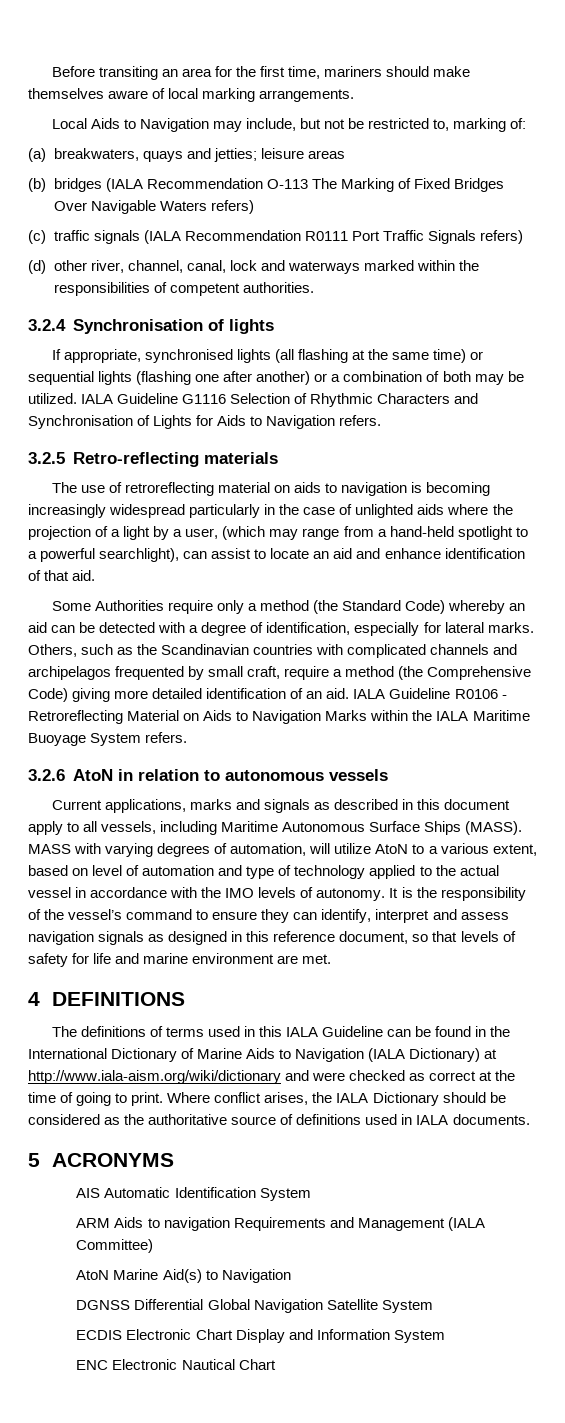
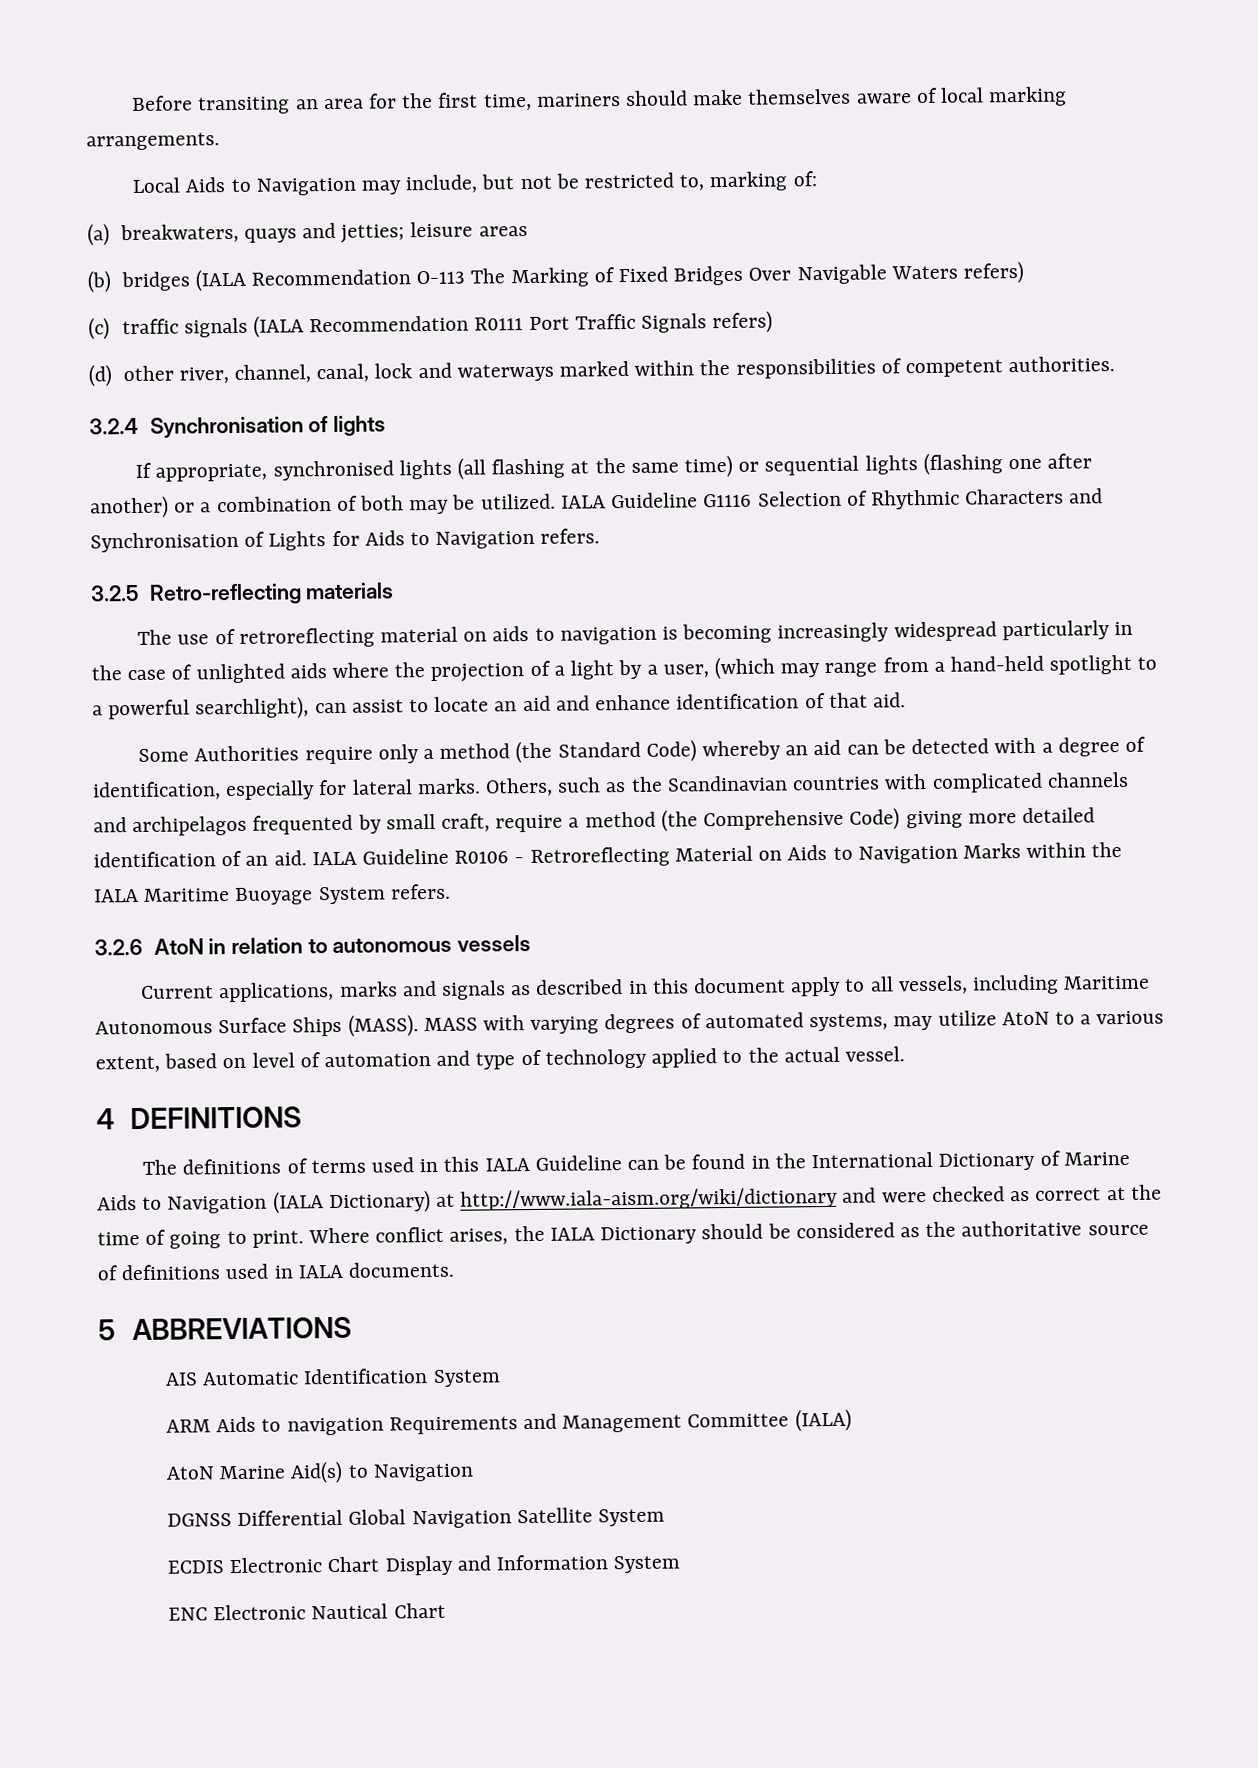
[230,843,331,856] automation, will -> [704,1012,934,1032] automated systems, may
[28,887,526,901] [28,909,509,923] [28,931,516,945] [28,953,332,967] vessel in accordance with the IMO levels of autonomy. It is the responsibility of the vessel’s command to ensure they can identify, interpret and assess navigation signals as designed in this reference document, so that levels of safety for life and marine environment are met. -> [844,1046,905,1062] vessel.
[52,1153,175,1167] ACRONYMS -> [131,1316,352,1341] ABBREVIATIONS
[447,1217,485,1231] [76,1239,154,1253] (IALA Committee) -> [687,1408,852,1432] Committee (IALA)

